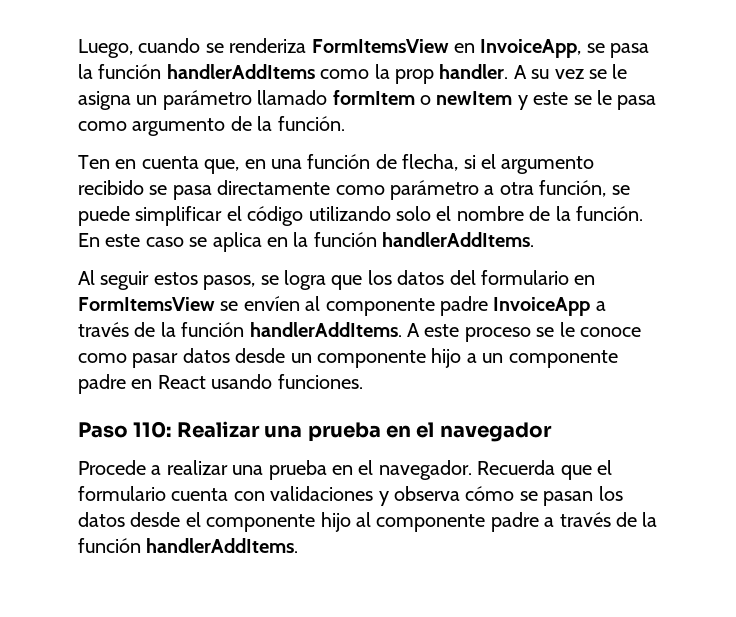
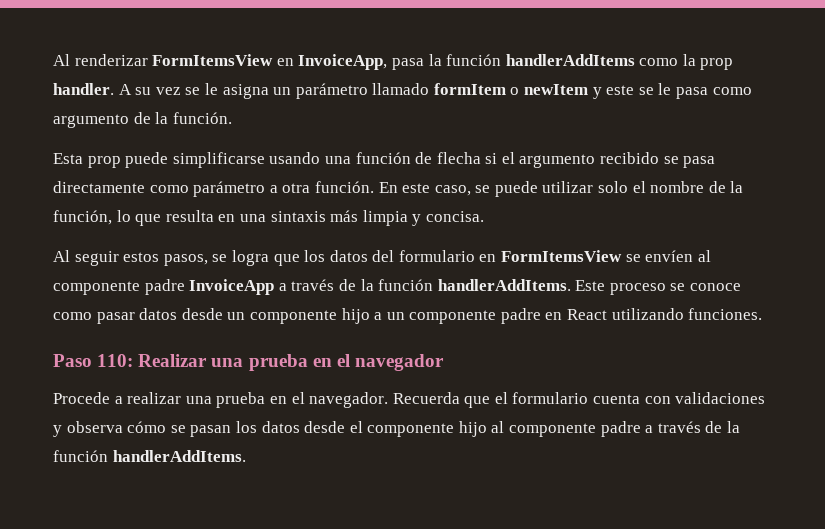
[78,38,307,58] Luego, cuando se renderiza -> [53,54,148,66] Al renderizar
[586,43,605,53] se -> (388, 62) none
[78,155,266,174] Ten en cuenta que, en -> [53,152,321,168] Esta prop puede simplificarse usando
[402,154,459,171] flecha, -> [436,152,481,164] flecha
[539,180,630,197] [78,206,391,226] función, se puede simplificar el código utilizando -> [314,181,594,197] función. En este caso, se puede utilizar
[575,206,643,221] [78,232,535,252] función. En este caso se aplica en la función handlerAddItems. -> [53,210,484,226] función, lo que resulta en una sintaxis más limpia y concisa.
[406,323,460,337] A este -> [575,280,606,291] Este
[559,322,575,337] le -> (686, 287) none
[211,374,273,389] usando -> [611,308,684,320] utilizando

